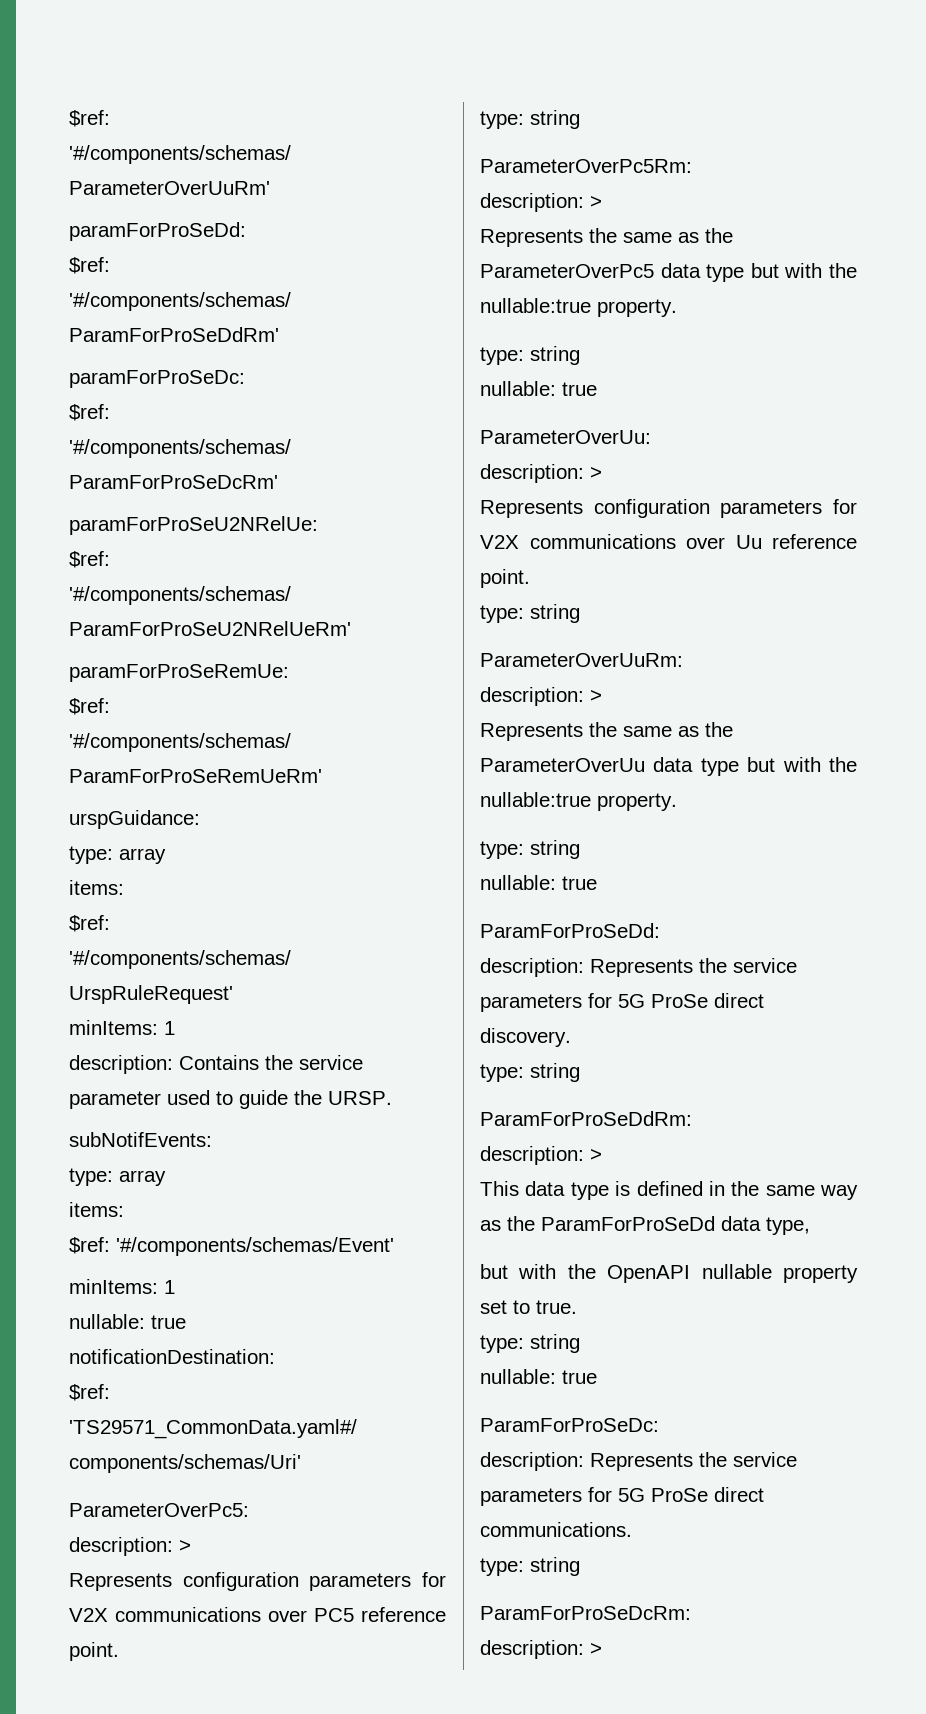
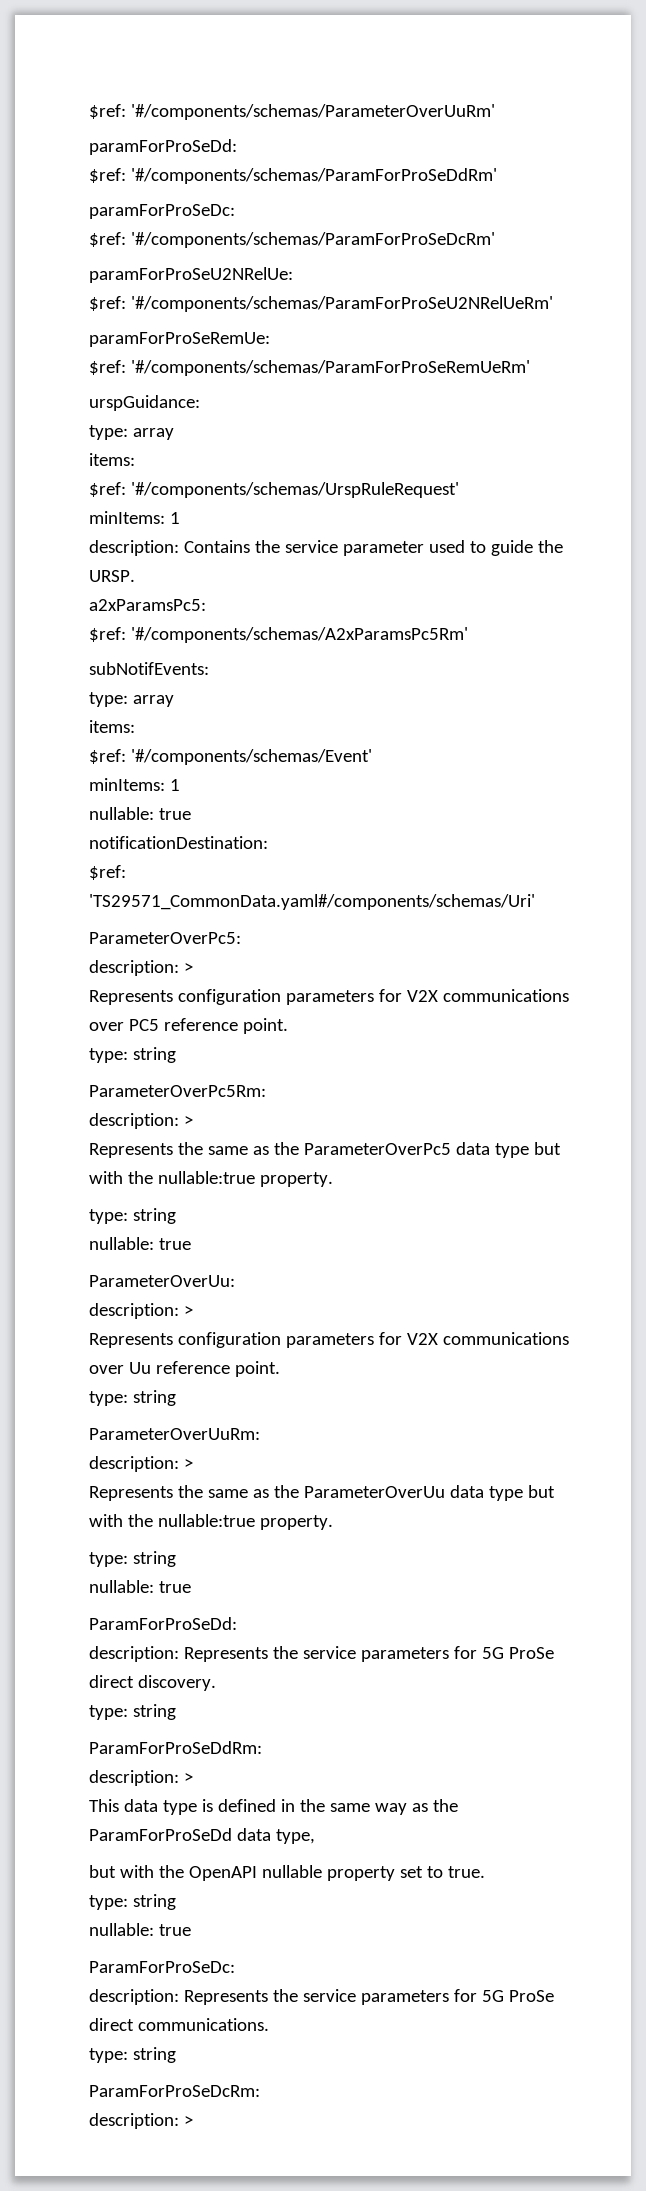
(392, 1098) none -> [89,599,206,611] [89,627,468,643] // a2xParamsPc5: // $ref: '#/components/schemas/A2xParamsPc5Rm'

